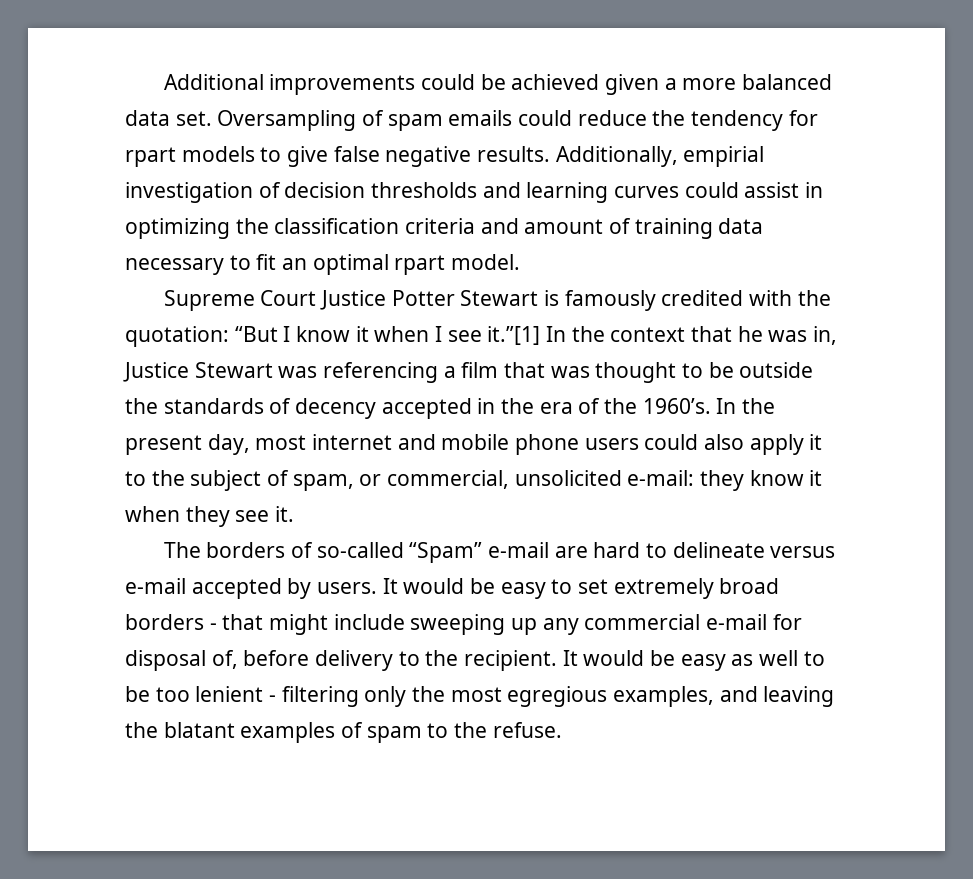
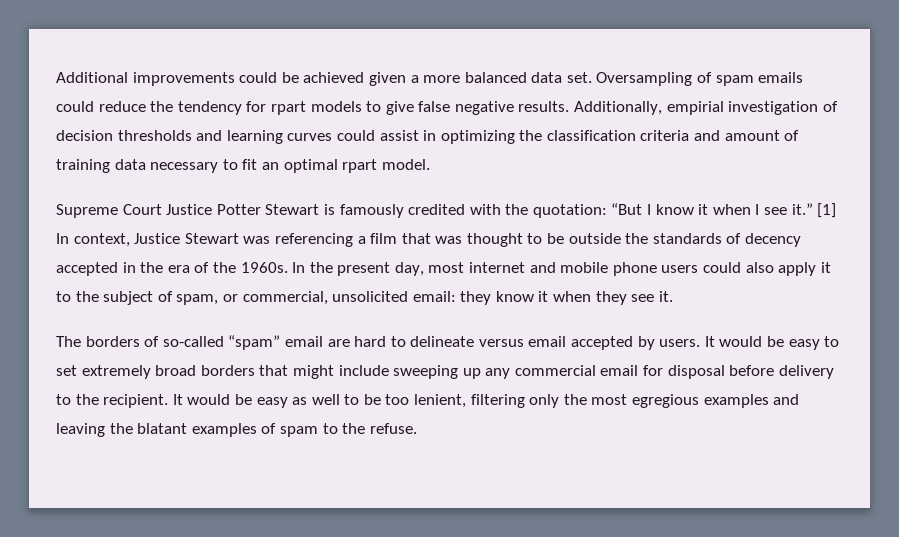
[487,326,838,345] it.”[1] In the context that he was in, -> [791,203,837,218] [56,233,130,247] it.” [1] In context,
[642,398,711,414] 1960’s. -> [240,262,288,273] 1960s.
[627,470,695,486] e-mail: -> [412,291,456,302] email:
[409,542,549,563] “Spam” e-mail -> [228,335,323,350] “spam” email
[125,578,186,594] e-mail -> [528,336,567,347] email
[209,623,217,630] - -> (255, 370) none
[706,614,768,630] e-mail -> [600,365,639,376] email
[211,650,238,669] of, -> (725, 372) none
[195,686,277,702] lenient - -> [414,394,467,408] lenient,
[613,686,715,707] examples, -> [703,394,769,408] examples

